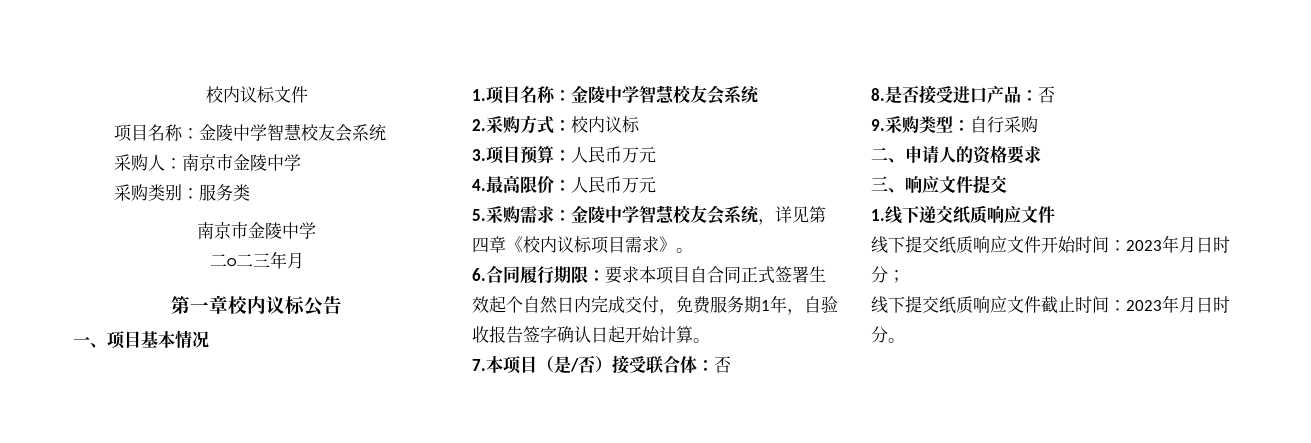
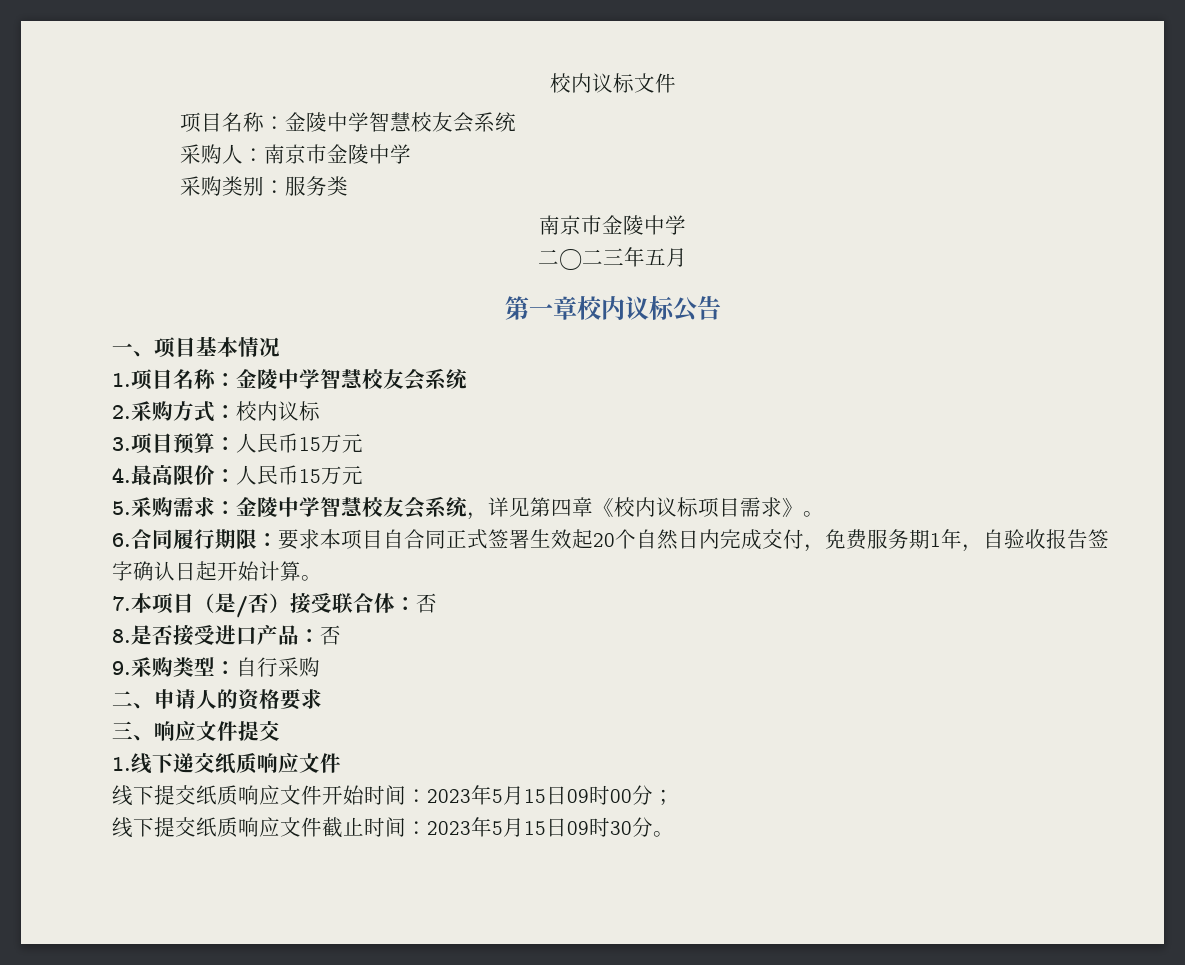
(287, 260) none -> [645,248,666,265] 五
(622, 154) none -> [299,437,321,451] 15
(622, 184) none -> [299,469,321,483] 15
(506, 304) none -> [593,533,615,547] 20
[1179,236,1230,253] 月日时 -> [492,785,632,805] 5月15日09时00
[1179,296,1230,313] 月日时 -> [492,817,632,837] 5月15日09时30

